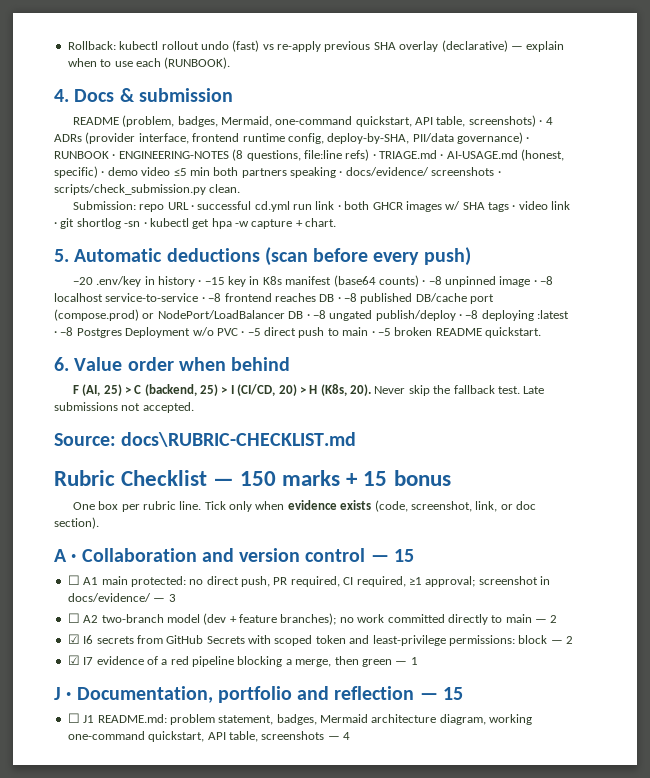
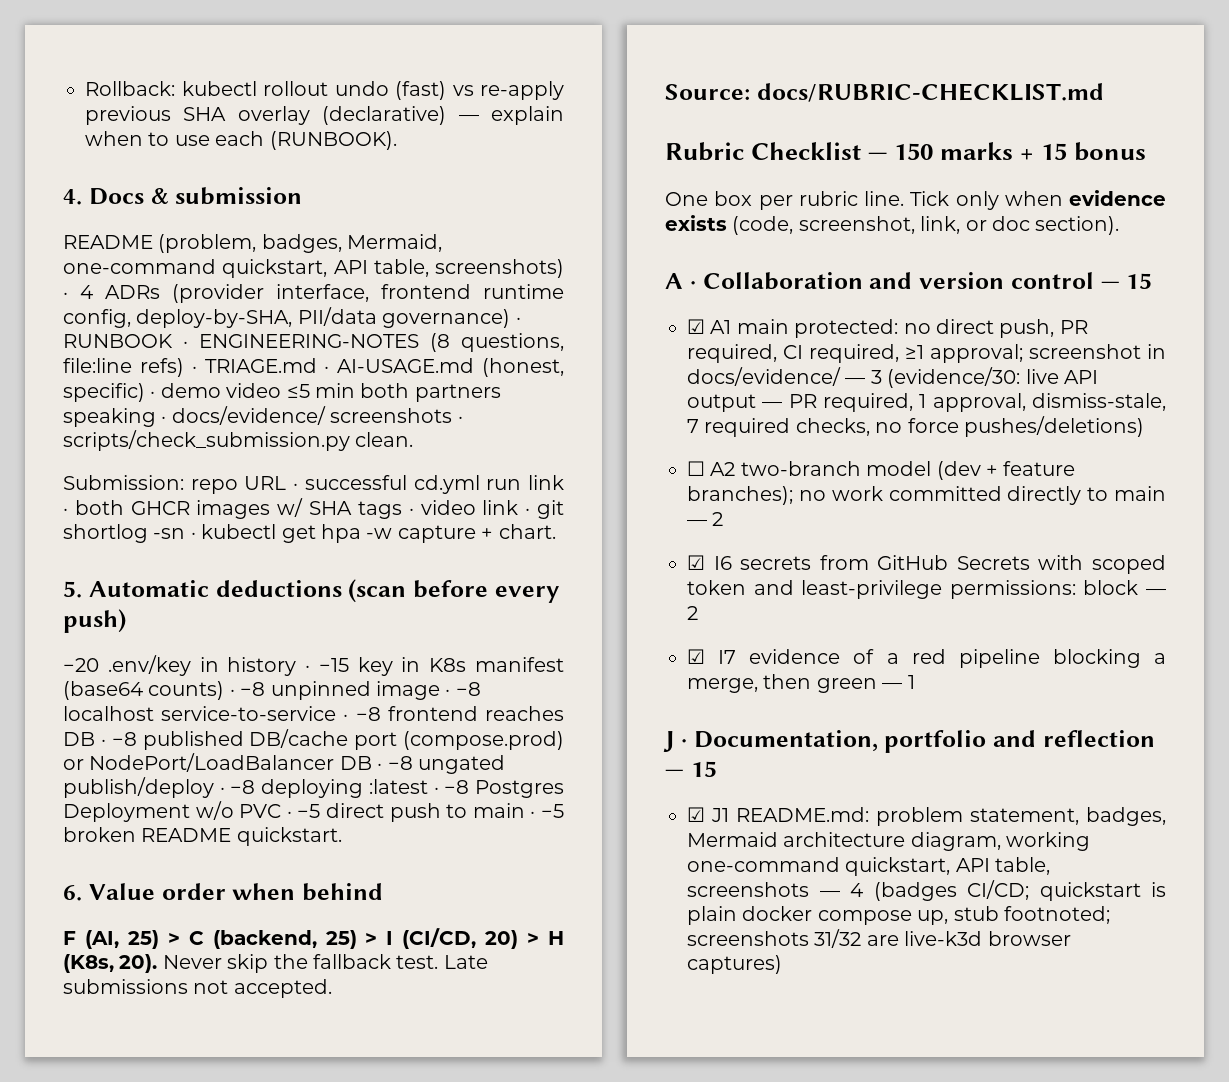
[121,432,357,447] docs\RUBRIC-CHECKLIST.md -> [756,83,1104,102] docs/RUBRIC-CHECKLIST.md
[67,575,80,585] ☐ -> [687,319,705,334] ☑
(176, 598) none -> [887,367,1098,388] [687,393,1166,412] [687,416,1144,437] (evidence/30: live API output — PR required, 1 approval, dismiss-stale, 7 required checks, no force pushes/deletions)
[67,713,80,723] ☐ -> [687,807,705,822] ☑
(350, 736) none -> [873,880,1166,901] [687,906,1110,925] [687,929,1071,948] [687,955,782,974] (badges CI/CD; quickstart is plain docker compose up, stub footnoted; screenshots 31/32 are live-k3d browser captures)

